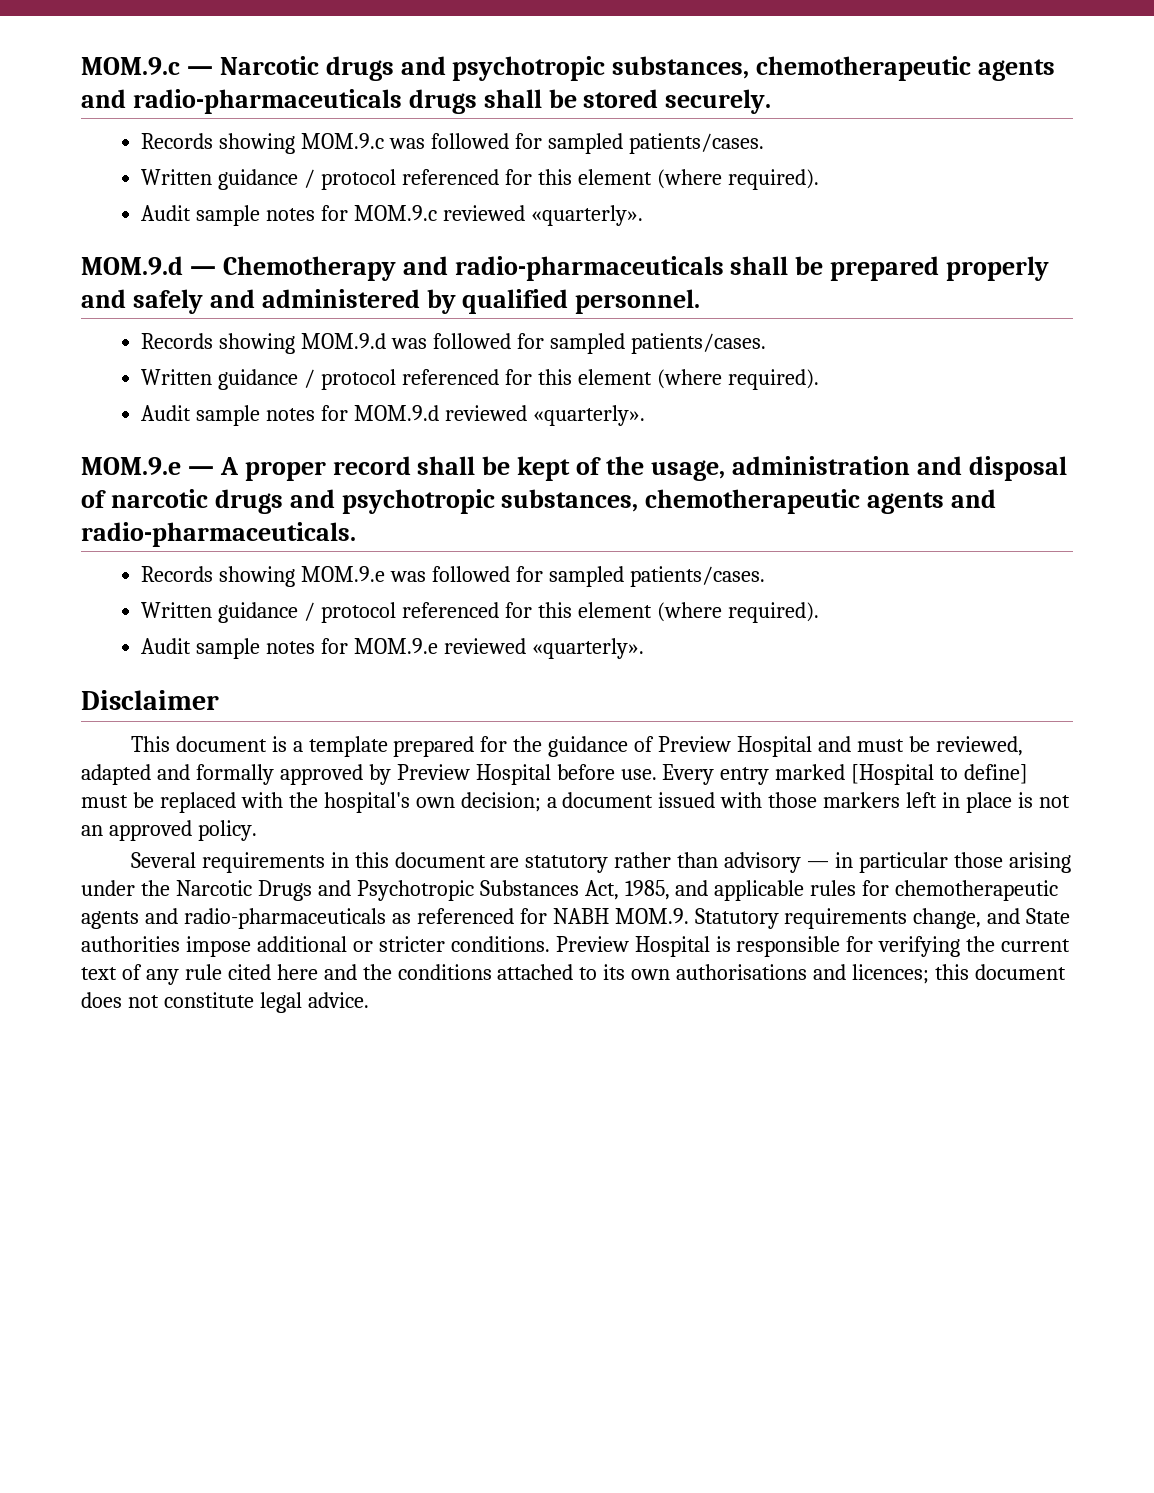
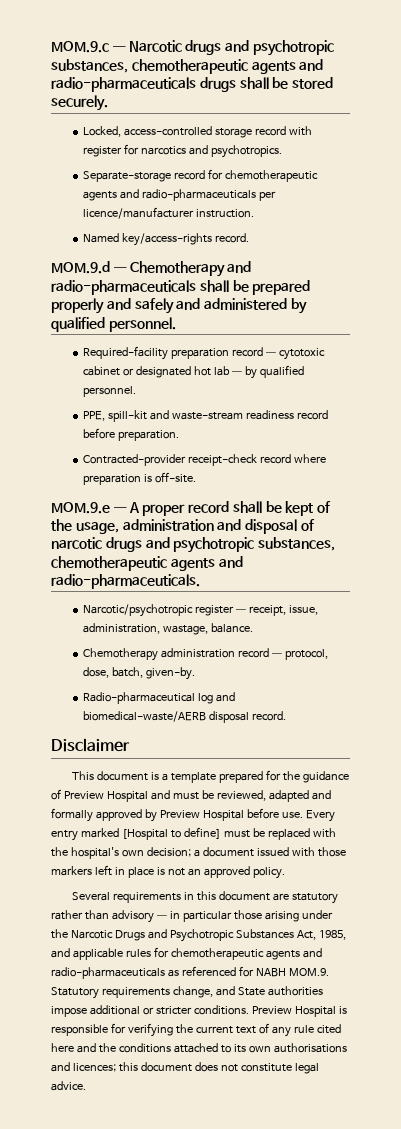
[141,133,765,154] [141,169,819,190] [141,205,644,226] Records showing MOM.9.c was followed for sampled patients/cases. // Written guidance / protocol referenced for this element (where required). // Audit sample notes for MOM.9.c reviewed «quarterly». -> [82,126,312,138] [82,144,282,158] [82,169,318,182] [82,189,276,201] [82,207,254,219] [82,233,249,246] Locked, access-controlled storage record with register for narcotics and psychotropics. // Separate-storage record for chemotherapeutic agents and radio-pharmaceuticals per licence/manufacturer instruction. // Named key/access-rights record.
[141,333,767,354] [141,369,819,390] [141,405,646,426] Records showing MOM.9.d was followed for sampled patients/cases. // Written guidance / protocol referenced for this element (where required). // Audit sample notes for MOM.9.d reviewed «quarterly». -> [82,346,325,360] [82,365,304,379] [82,386,136,397] [82,410,328,422] [82,428,179,441] [82,454,326,466] [82,472,196,485] Required-facility preparation record — cytotoxic cabinet or designated hot lab — by qualified personnel. // PPE, spill-kit and waste-stream readiness record before preparation. // Contracted-provider receipt-check record where preparation is off-site.
[141,566,766,587] [141,602,819,623] [141,638,645,659] Records showing MOM.9.e was followed for sampled patients/cases. // Written guidance / protocol referenced for this element (where required). // Audit sample notes for MOM.9.e reviewed «quarterly». -> [82,604,318,617] [82,623,253,635] [82,648,328,661] [82,667,195,680] [82,692,235,704] [82,711,286,723] Narcotic/psychotropic register — receipt, issue, administration, wastage, balance. // Chemotherapy administration record — protocol, dose, batch, given-by. // Radio-pharmaceutical log and biomedical-waste/AERB disposal record.

